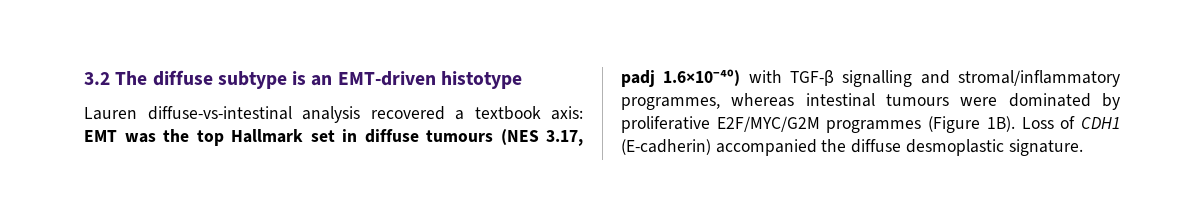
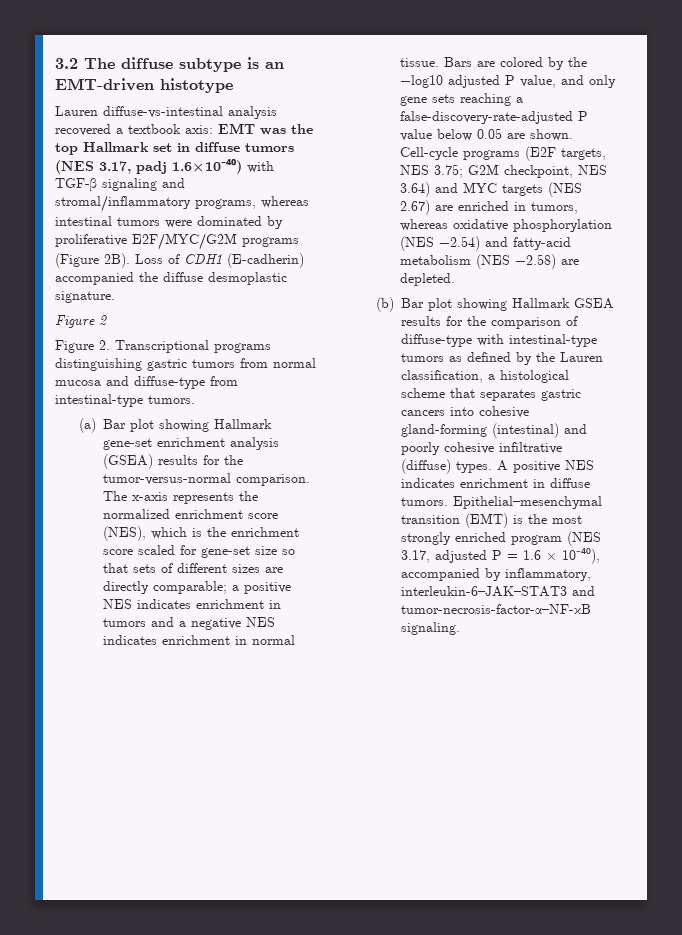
[426,130,493,142] tumours -> [245,143,294,152] tumors
[842,70,913,87] signalling -> [102,178,157,191] signaling
[621,97,720,110] programmes, -> [195,199,256,209] programs,
[886,94,949,106] tumours -> [117,217,160,226] tumors
[826,116,1015,133] programmes (Figure 1B). -> [242,237,299,247] [55,253,130,268] programs (Figure 2B).
(1083, 147) none -> [55,315,107,328] [55,340,271,353] [55,358,316,371] [55,376,238,389] [55,394,195,407] [78,418,272,433] [102,437,279,450] [102,454,243,469] [102,473,310,486] [102,491,258,504] [102,509,278,519] [102,526,299,541] [102,545,295,558] [102,563,283,573] [102,581,291,594] [102,599,281,609] [102,617,275,630] [102,635,295,645] [399,57,587,70] [399,75,616,88] [399,93,523,106] [399,111,588,124] [399,128,573,141] [399,146,606,161] [399,164,607,178] [399,182,582,197] [399,200,578,215] [399,219,612,232] [399,236,571,251] [399,254,579,269] [399,273,455,286] [375,297,614,312] [400,316,578,329] [400,334,597,347] [400,352,603,365] [400,370,569,383] [400,388,581,401] [400,406,529,418] [400,423,587,438] [400,442,562,455] [400,459,594,474] [400,478,590,488] [400,496,602,509] [400,513,582,528] [400,531,601,546] [400,548,600,564] [400,568,591,581] [400,586,595,597] [400,604,591,614] [400,622,460,635] // Figure 2 // Figure 2. Transcriptional programs distinguishing gastric tumors from normal mucosa and diffuse-type from intestinal-type tumors. // (a) Bar plot showing Hallmark gene-set enrichment analysis (GSEA) results for the tumor-versus-normal comparison. The x-axis represents the normalized enrichment score (NES), which is the enrichment score scaled for gene-set size so that sets of different sizes are directly comparable; a positive NES indicates enrichment in tumors and a negative NES indicates enrichment in normal tissue. Bars are colored by the −log10 adjusted P value, and only gene sets reaching a false-discovery-rate-adjusted P value below 0.05 are shown. Cell-cycle programs (E2F targets, NES 3.75; G2M checkpoint, NES 3.64) and MYC targets (NES 2.67) are enriched in tumors, whereas oxidative phosphorylation (NES −2.54) and fatty-acid metabolism (NES −2.58) are depleted. // (b) Bar plot showing Hallmark GSEA results for the comparison of diffuse-type with intestinal-type tumors as defined by the Lauren classification, a histological scheme that separates gastric cancers into cohesive gland-forming (intestinal) and poorly cohesive infiltrative (diffuse) types. A positive NES indicates enrichment in diffuse tumors. Epithelial–mesenchymal transition (EMT) is the most strongly enriched program (NES 3.17, adjusted P = 1.6 × 10⁻⁴⁰), accompanied by inflammatory, interleukin-6–JAK–STAT3 and tumor-necrosis-factor-α–NF-κB signaling.

